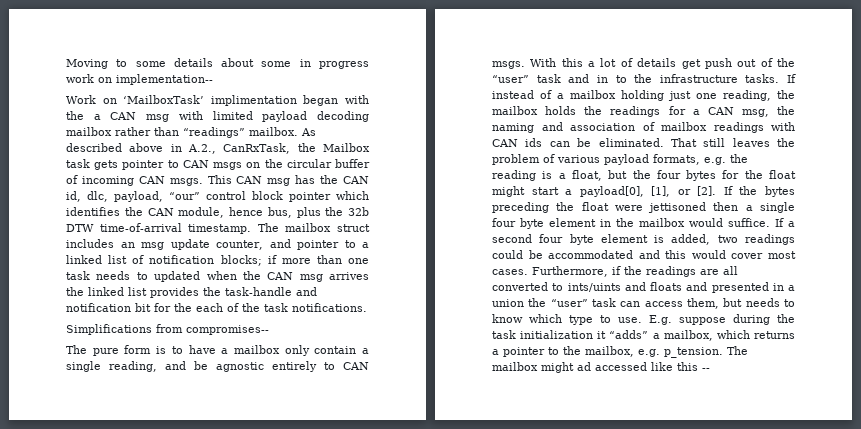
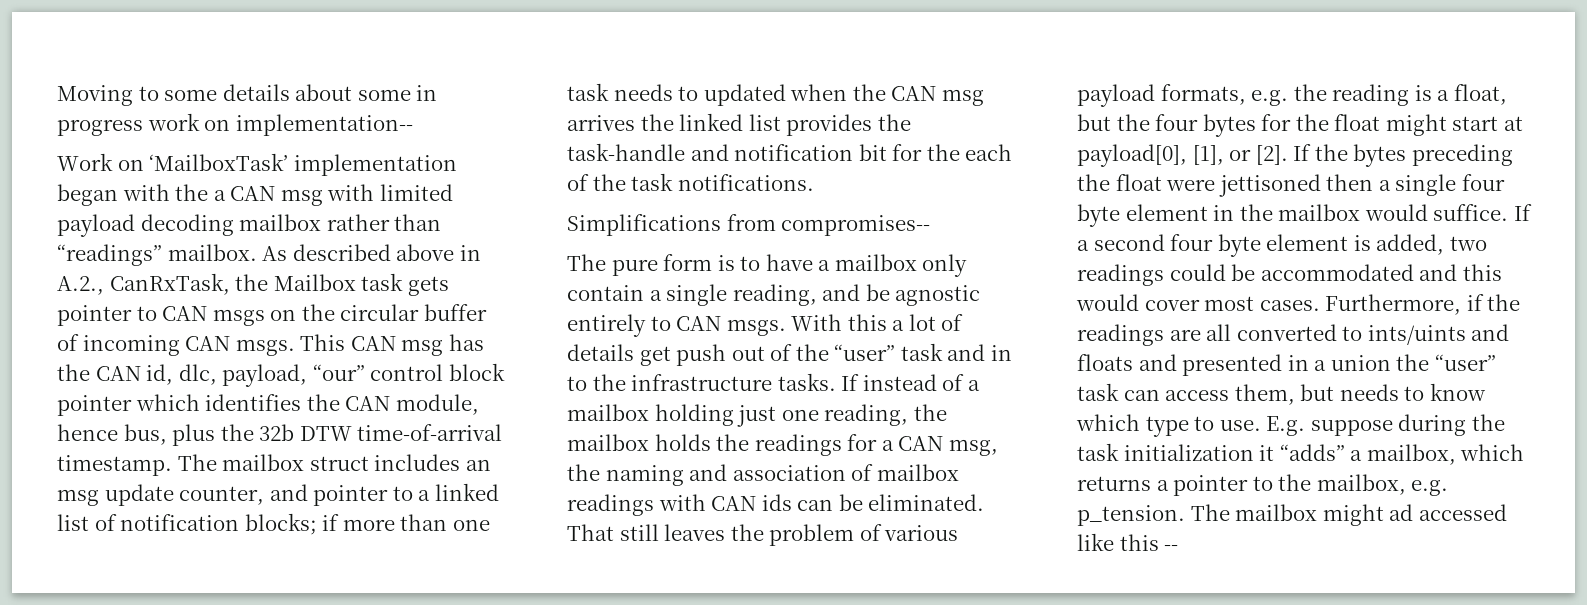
[210,95,297,106] implimentation -> [293,154,457,176] implementation
[565,189,573,195] a -> [1503,116,1523,131] at

